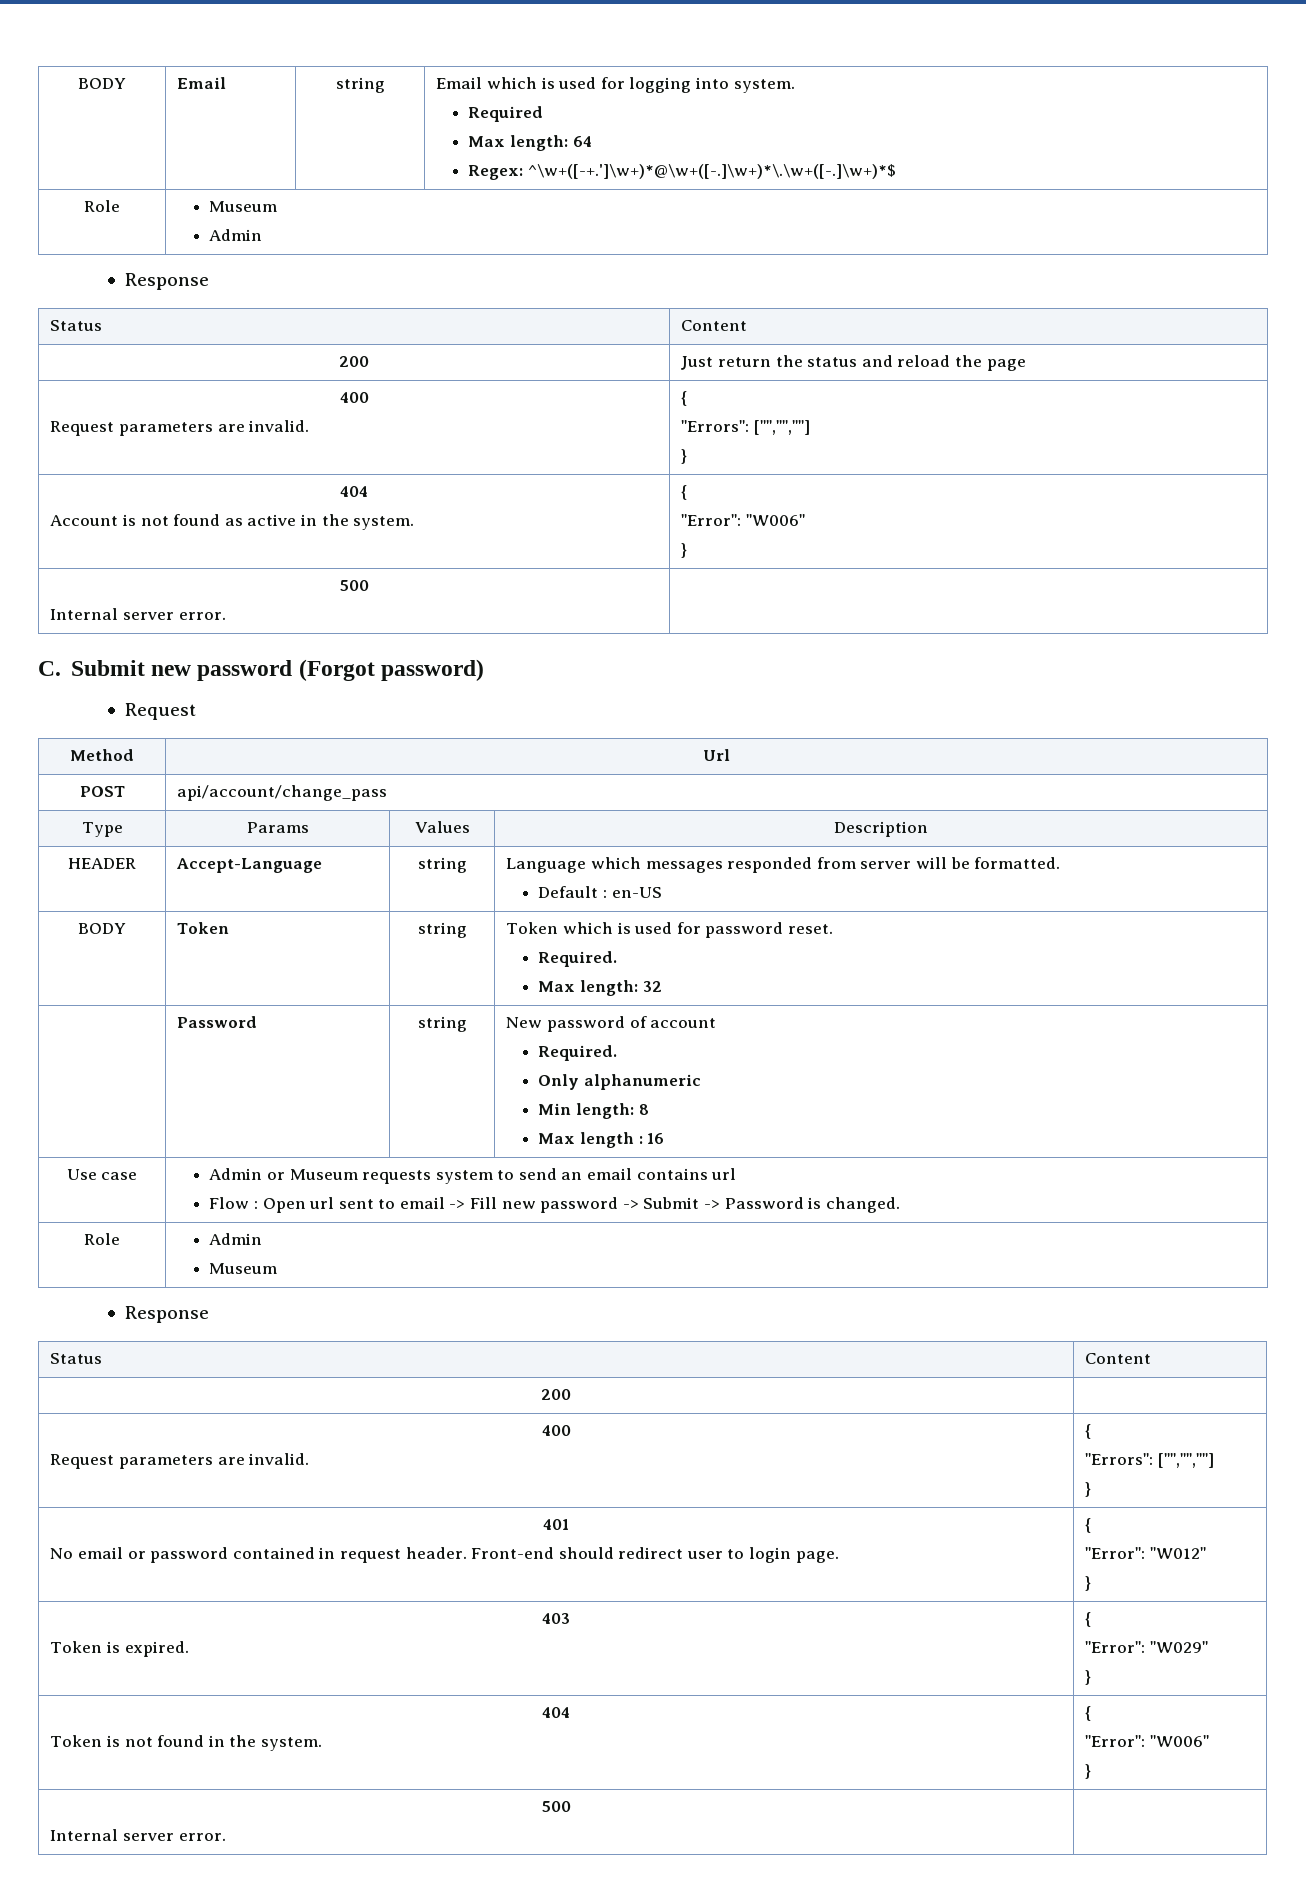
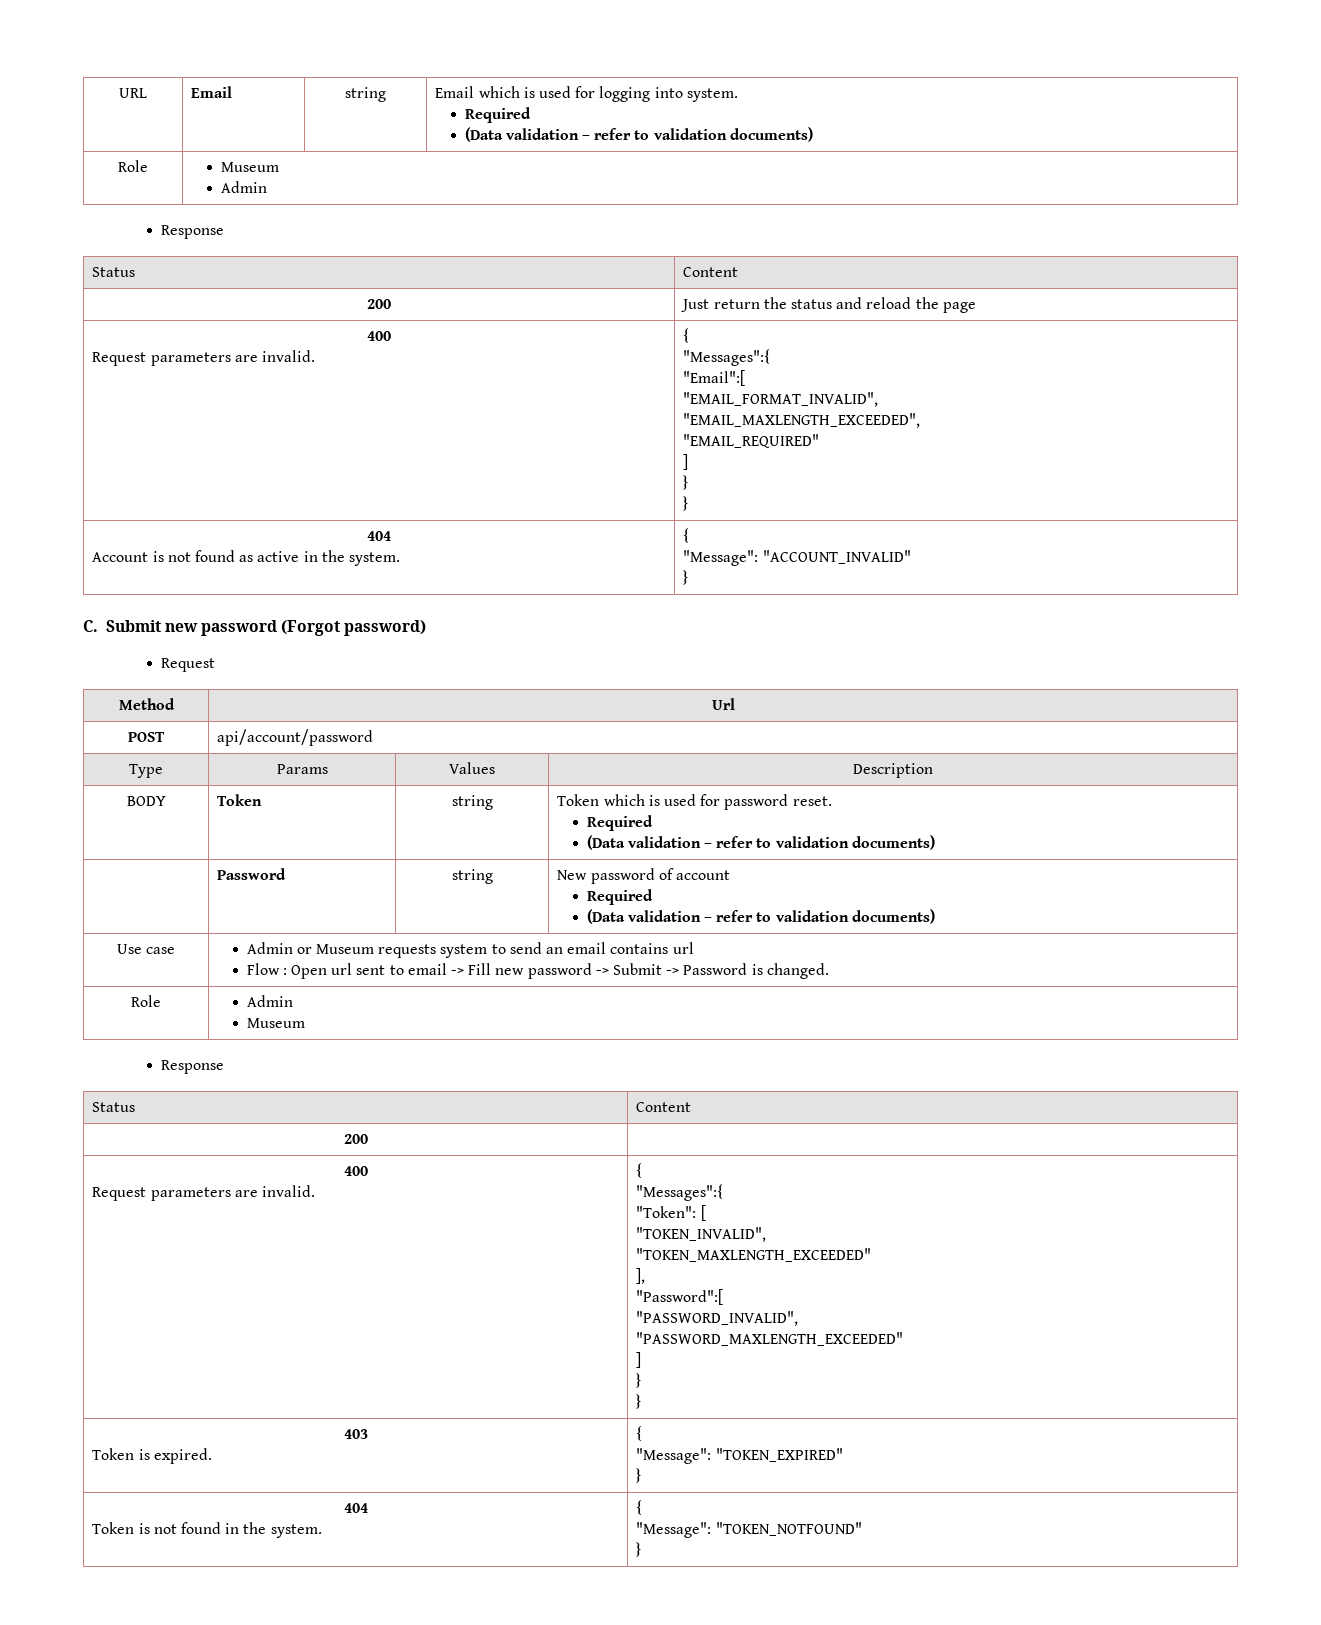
[78,78,126,89] BODY -> [119,88,147,98] URL
[468,135,592,151] [468,164,896,180] Max length: 64 // Regex: ^\w+([-+.']\w+)*@\w+([-.]\w+)*\.\w+([-.]\w+)*$ -> [464,127,813,142] (Data validation – refer to validation documents)
[681,420,810,435] "Errors": ["","",""] -> [683,349,771,366] [683,370,746,386] [683,392,879,407] [683,413,921,428] [683,434,820,448] [683,454,689,470] [683,475,689,490] "Messages":{ // "Email":[ // "EMAIL_FORMAT_INVALID", // "EMAIL_MAXLENGTH_EXCEEDED", // "EMAIL_REQUIRED" // ] // }
[681,514,805,526] [681,543,688,558] [339,580,369,591] [50,608,226,620] "Error": "W006" // } // 500 // Internal server error. | -> [683,550,911,566] [683,570,689,585] "Message": "ACCOUNT_INVALID" // }
[177,785,388,801] api/account/change_pass -> [217,729,374,746] api/account/password
[68,858,136,869] [176,858,323,873] [417,857,467,873] [506,857,1061,873] [538,886,662,898] // HEADER | Accept-Language | string | Language which messages responded from server will be formatted. // Default : en-US -> (933, 770) none
[538,951,618,967] [538,980,662,996] Required. // Max length: 32 -> [586,815,653,831] [586,835,935,850] Required // (Data validation – refer to validation documents)
[538,1045,618,1061] [538,1074,701,1090] [538,1103,649,1119] [538,1132,665,1148] Required. // Only alphanumeric // Min length: 8 // Max length : 16 -> [586,889,653,905] [586,909,935,924] Required // (Data validation – refer to validation documents)
[1085,1453,1214,1468] [1085,1482,1092,1497] [543,1519,569,1530] [50,1547,839,1563] [1085,1518,1092,1533] [1085,1547,1206,1559] "Errors": ["","",""] // } // 401 // No email or password contained in request header. Front-end should redirect user to login page. | { // "Error": "W012" -> [636,1184,724,1201] [636,1205,706,1221] [636,1227,767,1242] [636,1248,872,1262] [636,1268,646,1284] [636,1289,724,1305] [636,1311,799,1326] [636,1332,904,1346] [636,1352,642,1368] [636,1373,642,1388] "Messages":{ // "Token": [ // "TOKEN_INVALID", // "TOKEN_MAXLENGTH_EXCEEDED" // ], // "Password":[ // "PASSWORD_INVALID", // "PASSWORD_MAXLENGTH_EXCEEDED" // ] // }
[1085,1641,1208,1653] "Error": "W029" -> [636,1448,843,1464] "Message": "TOKEN_EXPIRED"
[1085,1735,1209,1747] [1085,1764,1092,1779] [541,1801,571,1812] [50,1829,226,1841] "Error": "W006" // } // 500 // Internal server error. | -> [636,1522,862,1538] [636,1542,642,1557] "Message": "TOKEN_NOTFOUND" // }

